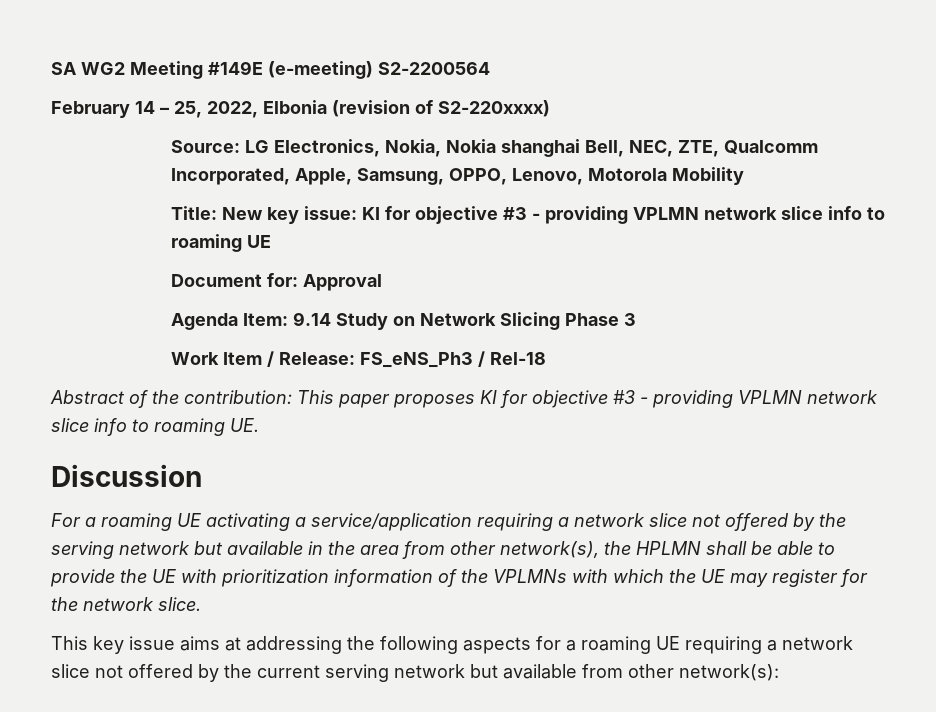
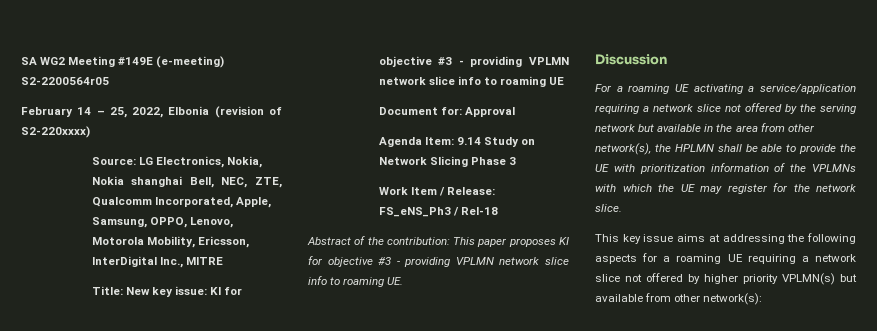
[378,62,490,75] S2-2200564 -> [21,77,109,85] S2-2200564r05
[671,167,744,185] Mobility -> [146,236,249,248] [91,256,223,268] Mobility, Ericsson, InterDigital Inc., MITRE
[224,664,465,682] the current serving network -> [704,273,835,285] higher priority VPLMN(s)

